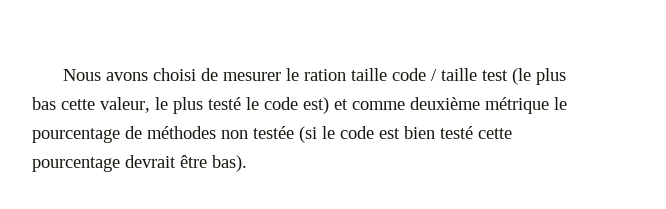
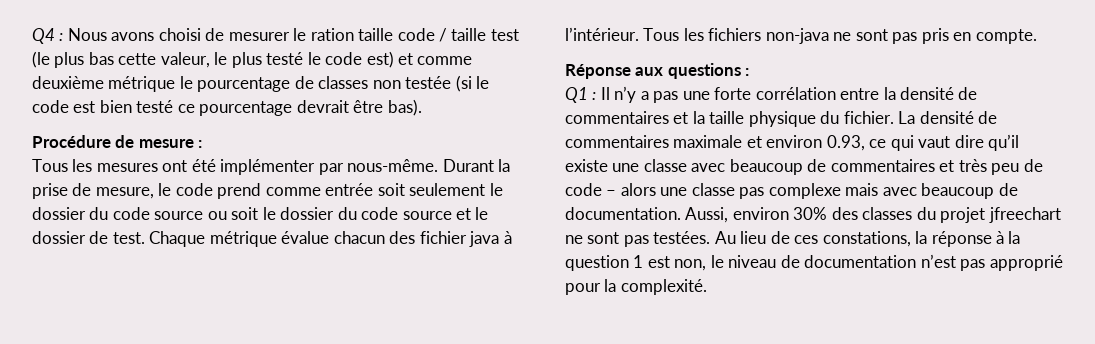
(62, 75) none -> [32,28,64,44] Q4 :
[147,126,216,139] méthodes -> [318,76,369,89] classes
[478,128,512,139] cette -> [177,104,195,113] ce
(247, 163) none -> [32,135,203,148] [32,159,511,175] [32,183,503,199] [32,207,489,220] [32,231,512,247] [565,27,1037,44] [565,63,750,79] [565,86,978,103] [565,111,998,127] [565,134,1020,151] [565,159,1043,175] [565,183,1018,199] [565,207,1061,223] [565,231,1021,247] [565,254,1063,271] [565,279,707,295] // Procédure de mesure : // Tous les mesures ont été implémenter par nous-même. Durant la prise de mesure, le code prend comme entrée soit seulement le dossier du code source ou soit le dossier du code source et le dossier de test. Chaque métrique évalue chacun des fichier java à l’intérieur. Tous les fichiers non-java ne sont pas pris en compte. // Réponse aux questions : // Q1 : Il n’y a pas une forte corrélation entre la densité de commentaires et la taille physique du fichier. La densité de commentaires maximale et environ 0.93, ce qui vaut dire qu’il existe une classe avec beaucoup de commentaires et très peu de code – alors une classe pas complexe mais avec beaucoup de documentation. Aussi, environ 30% des classes du projet jfreechart ne sont pas testées. Au lieu de ces constations, la réponse à la question 1 est non, le niveau de documentation n’est pas approprié pour la complexité.

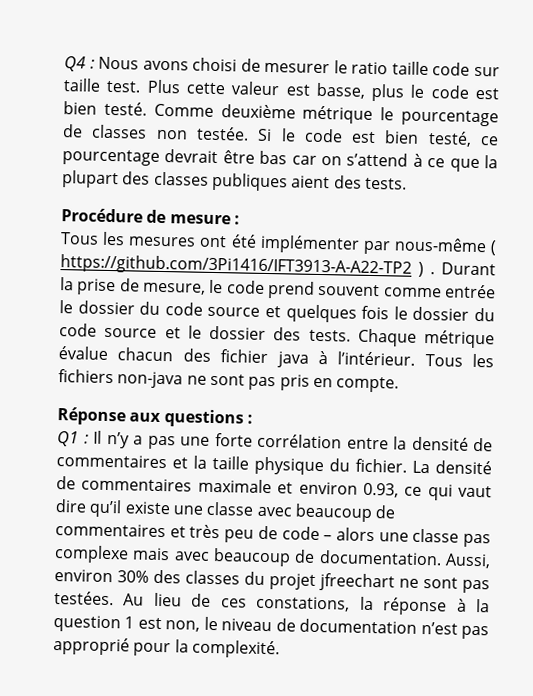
[310,28,354,41] ration -> [351,61,389,75] ratio
[439,28,519,42] [32,51,473,68] / taille test (le plus bas cette valeur, le plus testé le code est) et comme -> [474,66,501,77] [63,78,500,102] [63,101,214,117] sur taille test. Plus cette valeur est basse, plus le code est bien testé. Comme
[405,75,490,92] [32,100,174,113] testée (si le code est bien testé -> [195,126,472,147] testée. Si le code est bien testé,
[387,99,422,116] bas). -> [259,150,498,173] [62,170,407,192] bas car on s’attend à ce que la plupart des classes publiques aient des tests.
[347,159,439,172] nous-même. -> [393,237,497,256] [60,254,435,278] nous-même ( https://github.com/3Pi1416/IFT3913-A-A22-TP2 ) .
(262, 191) none -> [318,283,381,297] souvent
[377,183,503,196] [32,207,259,220] soit seulement le dossier du code source ou soit -> [59,300,390,323] le dossier du code source et quelques fois
[89,231,145,244] de test. -> [273,327,351,342] des tests.

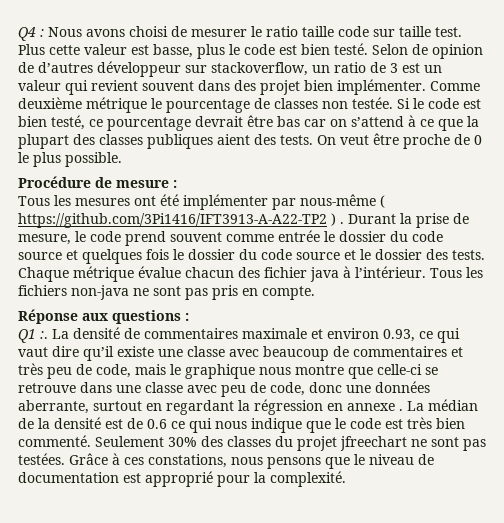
(147, 108) none -> [372,44,483,59] [18,61,442,77] [18,79,426,95] Selon de opinion de d’autres développeur sur stackoverflow, un ratio de 3 est un valeur qui revient souvent dans des projet bien implémenter.
(407, 183) none -> [317,133,482,149] [18,152,122,167] On veut être proche de 0 le plus possible.
[83,430,493,452] [56,454,407,476] : Il n’y a pas une forte corrélation entre la densité de commentaires et la taille physique du fichier. -> [40,331,48,339] :.
[281,526,491,548] [54,545,491,569] [54,569,113,583] code – alors une classe pas complexe mais avec beaucoup de documentation. Aussi, environ -> [96,364,438,379] [18,381,430,397] [18,399,478,415] [18,417,465,433] [18,435,164,447] code, mais le graphique nous montre que celle-ci se retrouve dans une classe avec peu de code, donc une données aberrante, surtout en regardant la régression en annexe . La médian de la densité est de 0.6 ce qui nous indique que le code est très bien commenté. Seulement
[123,592,491,616] [53,615,201,633] Au lieu de ces constations, la réponse à la question 1 est non, -> [69,453,350,469] Grâce à ces constations, nous pensons que
[420,621,490,640] n’est pas -> [123,473,141,483] est

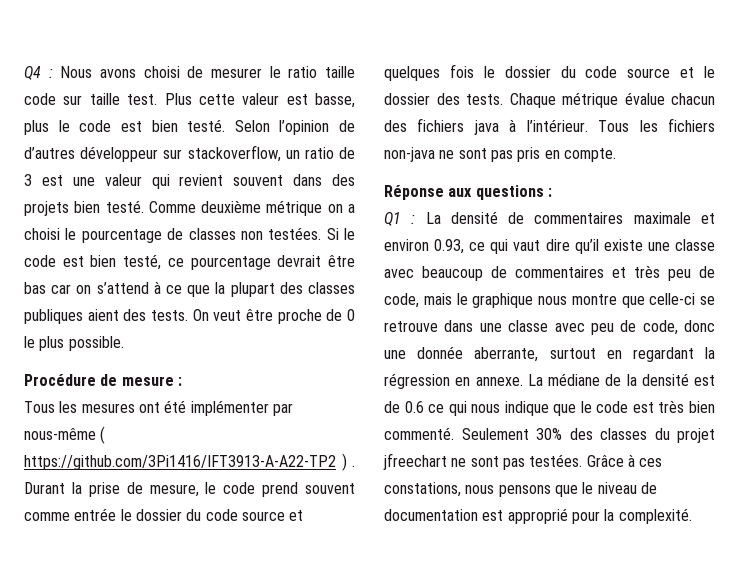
[412,44,483,59] de opinion -> [279,120,330,135] l’opinion
[424,65,442,73] un -> [72,177,95,186] une
[260,79,480,95] [18,97,147,113] projet bien implémenter. Comme deuxième métrique -> [24,200,355,216] [24,228,60,240] projets bien testé. Comme deuxième métrique on a choisi
[352,97,393,109] testée. -> [268,227,322,240] testées.
[264,267,307,278] fichier -> [417,118,465,132] fichiers
[40,331,48,339] :. -> [411,215,416,224] :
[375,381,430,393] données -> [417,346,464,359] donnée
[347,399,478,411] annexe . La médian -> [475,373,600,386] annexe. La médiane

